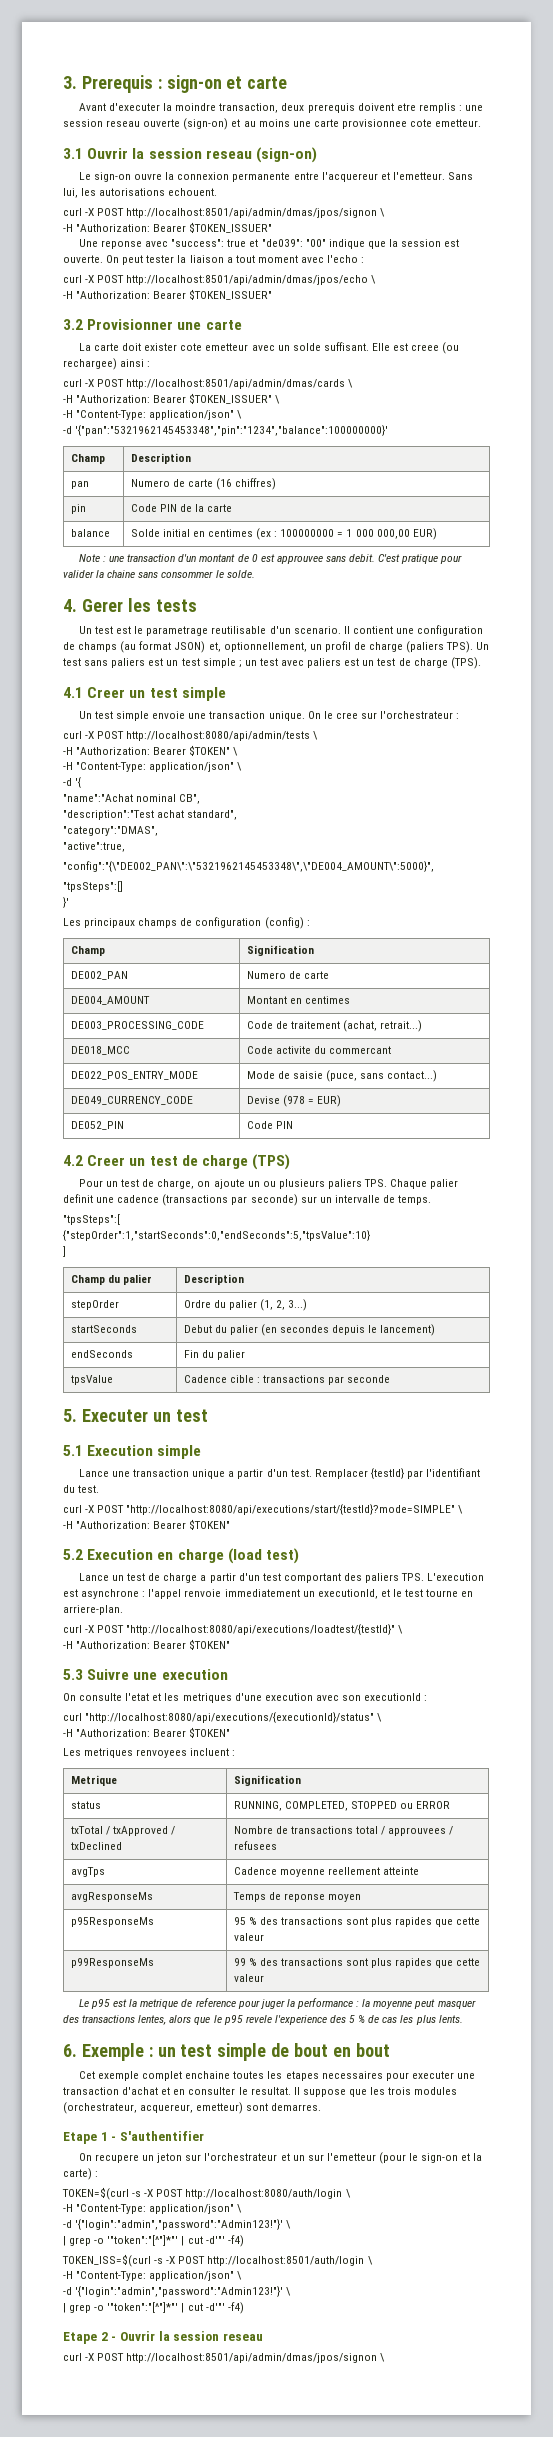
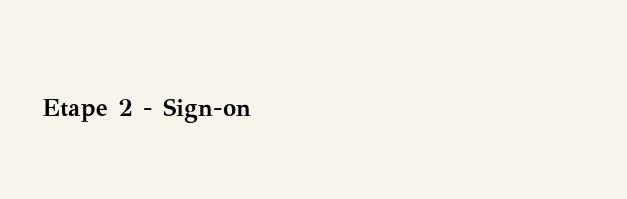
[63,75,288,93] [78,103,484,113] [63,118,482,130] [63,147,317,163] [78,172,473,182] [63,188,218,198] [63,208,386,218] [63,222,273,233] [78,239,460,249] [63,255,365,265] [63,275,377,285] [63,289,273,300] [63,319,242,330] [78,342,460,354] [63,358,151,370] [63,379,354,389] [63,393,281,404] [63,410,243,420] [63,425,389,436] [70,454,105,464] [130,453,191,464] [70,481,89,489] [130,478,276,490] [70,504,86,514] [130,504,232,512] [70,529,110,537] [130,528,437,540] [78,554,463,564] [63,570,255,578] [63,598,197,612] [78,625,484,636] [63,641,490,653] [63,657,481,669] [63,687,226,701] [78,711,460,721] [63,731,319,741] [63,745,239,756] [63,762,243,772] [63,777,82,788] [63,794,201,804] [63,810,238,820] [63,826,158,836] [63,842,125,852] [63,861,434,872] [63,881,123,892] [63,897,69,908] [63,917,310,929] [70,946,105,956] [246,945,314,956] [70,971,128,980] [246,971,329,979] [70,996,150,1005] [246,996,350,1004] [70,1021,204,1030] [246,1020,422,1032] [70,1046,130,1055] [246,1046,391,1054] [70,1071,198,1080] [246,1070,438,1082] [70,1096,193,1105] [246,1095,341,1107] [70,1121,124,1130] [246,1121,293,1129] [63,1154,291,1170] [78,1179,459,1189] [63,1194,432,1206] [63,1214,120,1225] [63,1230,370,1241] [63,1246,66,1257] [70,1274,152,1285] [183,1274,244,1285] [70,1300,119,1310] [183,1299,308,1311] [70,1325,137,1333] [183,1324,436,1336] [70,1350,133,1358] [183,1350,245,1360] [70,1375,113,1385] [183,1375,391,1385] [63,1409,208,1422] [63,1445,202,1459] [78,1468,481,1479] [63,1485,100,1493] [63,1504,464,1515] [63,1519,231,1530] [63,1548,299,1564] [78,1573,485,1583] [63,1589,474,1599] [63,1605,123,1615] [63,1624,404,1635] [63,1639,231,1650] [63,1669,228,1680] [63,1693,428,1703] [63,1712,383,1723] [63,1727,231,1738] [63,1748,236,1758] [70,1775,117,1786] [233,1775,301,1786] [70,1801,101,1809] [233,1801,450,1811] [70,1826,175,1836] [70,1842,122,1850] [233,1826,454,1836] [233,1841,277,1850] [70,1867,105,1877] [233,1867,419,1877] [70,1892,153,1902] [232,1892,361,1902] [70,1917,154,1927] [233,1917,481,1927] [233,1933,264,1941] [70,1958,154,1968] [233,1958,481,1968] [233,1974,264,1982] [78,1998,476,2009] [63,2015,463,2025] [63,2043,390,2061] [78,2071,475,2081] [63,2087,458,2097] [63,2102,322,2114] [63,2131,204,2144] [78,2152,483,2164] [63,2168,99,2180] [62,2187,351,2200] [63,2204,243,2214] [63,2219,292,2230] [63,2235,244,2247] [62,2254,373,2267] [63,2271,243,2281] [63,2286,292,2297] [63,2302,244,2314] [63,2331,263,2344] [63,2353,386,2363] 3. Prerequis : sign-on et carte // Avant d'executer la moindre transaction, deux prerequis doivent etre remplis : une session reseau ouverte (sign-on) et au moins une carte provisionnee cote emetteur. // 3.1 Ouvrir la session reseau (sign-on) // Le sign-on ouvre la connexion permanente entre l'acquereur et l'emetteur. Sans lui, les autorisations echouent. // curl -X POST http://localhost:8501/api/admin/dmas/jpos/signon \ // -H "Authorization: Bearer $TOKEN_ISSUER" // Une reponse avec "success": true et "de039": "00" indique que la session est ouverte. On peut tester la liaison a tout moment avec l'echo : // curl -X POST http://localhost:8501/api/admin/dmas/jpos/echo \ // -H "Authorization: Bearer $TOKEN_ISSUER" // 3.2 Provisionner une carte // La carte doit exister cote emetteur avec un solde suffisant. Elle est creee (ou rechargee) ainsi : // curl -X POST http://localhost:8501/api/admin/dmas/cards \ // -H "Authorization: Bearer $TOKEN_ISSUER" \ // -H "Content-Type: application/json" \ // -d '{"pan":"5321962145453348","pin":"1234","balance":100000000}' // Champ | Description // pan | Numero de carte (16 chiffres) // pin | Code PIN de la carte // balance | Solde initial en centimes (ex : 100000000 = 1 000 000,00 EUR) // Note : une transaction d'un montant de 0 est approuvee sans debit. C'est pratique pour valider la chaine sans consommer le solde. // 4. Gerer les tests // Un test est le parametrage reutilisable d'un scenario. Il contient une configuration de champs (au format JSON) et, optionnellement, un profil de charge (paliers TPS). Un test sans paliers est un test simple ; un test avec paliers est un test de charge (TPS). // 4.1 Creer un test simple // Un test simple envoie une transaction unique. On le cree sur l'orchestrateur : // curl -X POST http://localhost:8080/api/admin/tests \ // -H "Authorization: Bearer $TOKEN" \ // -H "Content-Type: application/json" \ // -d '{ // "name":"Achat nominal CB", // "description":"Test achat standard", // "category":"DMAS", // "active":true, // "config":"{\"DE002_PAN\":\"5321962145453348\",\"DE004_AMOUNT\":5000}", // "tpsSteps":[] // }' // Les principaux champs de configuration (config) : // Champ | Signification // DE002_PAN | Numero de carte // DE004_AMOUNT | Montant en centimes // DE003_PROCESSING_CODE | Code de traitement (achat, retrait...) // DE018_MCC | Code activite du commercant // DE022_POS_ENTRY_MODE | Mode de saisie (puce, sans contact...) // DE049_CURRENCY_CODE | Devise (978 = EUR) // DE052_PIN | Code PIN // 4.2 Creer un test de charge (TPS) // Pour un test de charge, on ajoute un ou plusieurs paliers TPS. Chaque palier definit une cadence (transactions par seconde) sur un intervalle de temps. // "tpsSteps":[ // {"stepOrder":1,"startSeconds":0,"endSeconds":5,"tpsValue":10} // ] // Champ du palier | Description // stepOrder | Ordre du palier (1, 2, 3...) // startSeconds | Debut du palier (en secondes depuis le lancement) // endSeconds | Fin du palier // tpsValue | Cadence cible : transactions par seconde // 5. Executer un test // 5.1 Execution simple // Lance une transaction unique a partir d'un test. Remplacer {testId} par l'identifiant du test. // curl -X POST "http://localhost:8080/api/executions/start/{testId}?mode=SIMPLE" \ // -H "Authorization: Bearer $TOKEN" // 5.2 Execution en charge (load test) // Lance un test de charge a partir d'un test comportant des paliers TPS. L'execution est asynchrone : l'appel renvoie immediatement un executionId, et le test tourne en arriere-plan. // curl -X POST "http://localhost:8080/api/executions/loadtest/{testId}" \ // -H "Authorization: Bearer $TOKEN" // 5.3 Suivre une execution // On consulte l'etat et les metriques d'une execution avec son executionId : // curl "http://localhost:8080/api/executions/{executionId}/status" \ // -H "Authorization: Bearer $TOKEN" // Les metriques renvoyees incluent : // Metrique | Signification // status | RUNNING, COMPLETED, STOPPED ou ERROR // txTotal / txApproved / txDeclined | Nombre de transactions total / approuvees / refusees // avgTps | Cadence moyenne reellement atteinte // avgResponseMs | Temps de reponse moyen // p95ResponseMs | 95 % des transactions sont plus rapides que cette valeur // p99ResponseMs | 99 % des transactions sont plus rapides que cette valeur // Le p95 est la metrique de reference pour juger la performance : la moyenne peut masquer des transactions lentes, alors que le p95 revele l'experience des 5 % de cas les plus lents. // 6. Exemple : un test simple de bout en bout // Cet exemple complet enchaine toutes les etapes necessaires pour executer une transaction d'achat et en consulter le resultat. Il suppose que les trois modules (orchestrateur, acquereur, emetteur) sont demarres. // Etape 1 - S'authentifier // On recupere un jeton sur l'orchestrateur et un sur l'emetteur (pour le sign-on et la carte) : // TOKEN=$(curl -s -X POST http://localhost:8080/auth/login \ // -H "Content-Type: application/json" \ // -d '{"login":"admin","password":"Admin123!"}' \ // | grep -o '"token":"[^"]*"' | cut -d'"' -f4) // TOKEN_ISS=$(curl -s -X POST http://localhost:8501/auth/login \ // -H "Content-Type: application/json" \ // -d '{"login":"admin","password":"Admin123!"}' \ // | grep -o '"token":"[^"]*"' | cut -d'"' -f4) // Etape 2 - Ouvrir la session reseau // curl -X POST http://localhost:8501/api/admin/dmas/jpos/signon \ -> [42,98,251,123] Etape 2 - Sign-on

